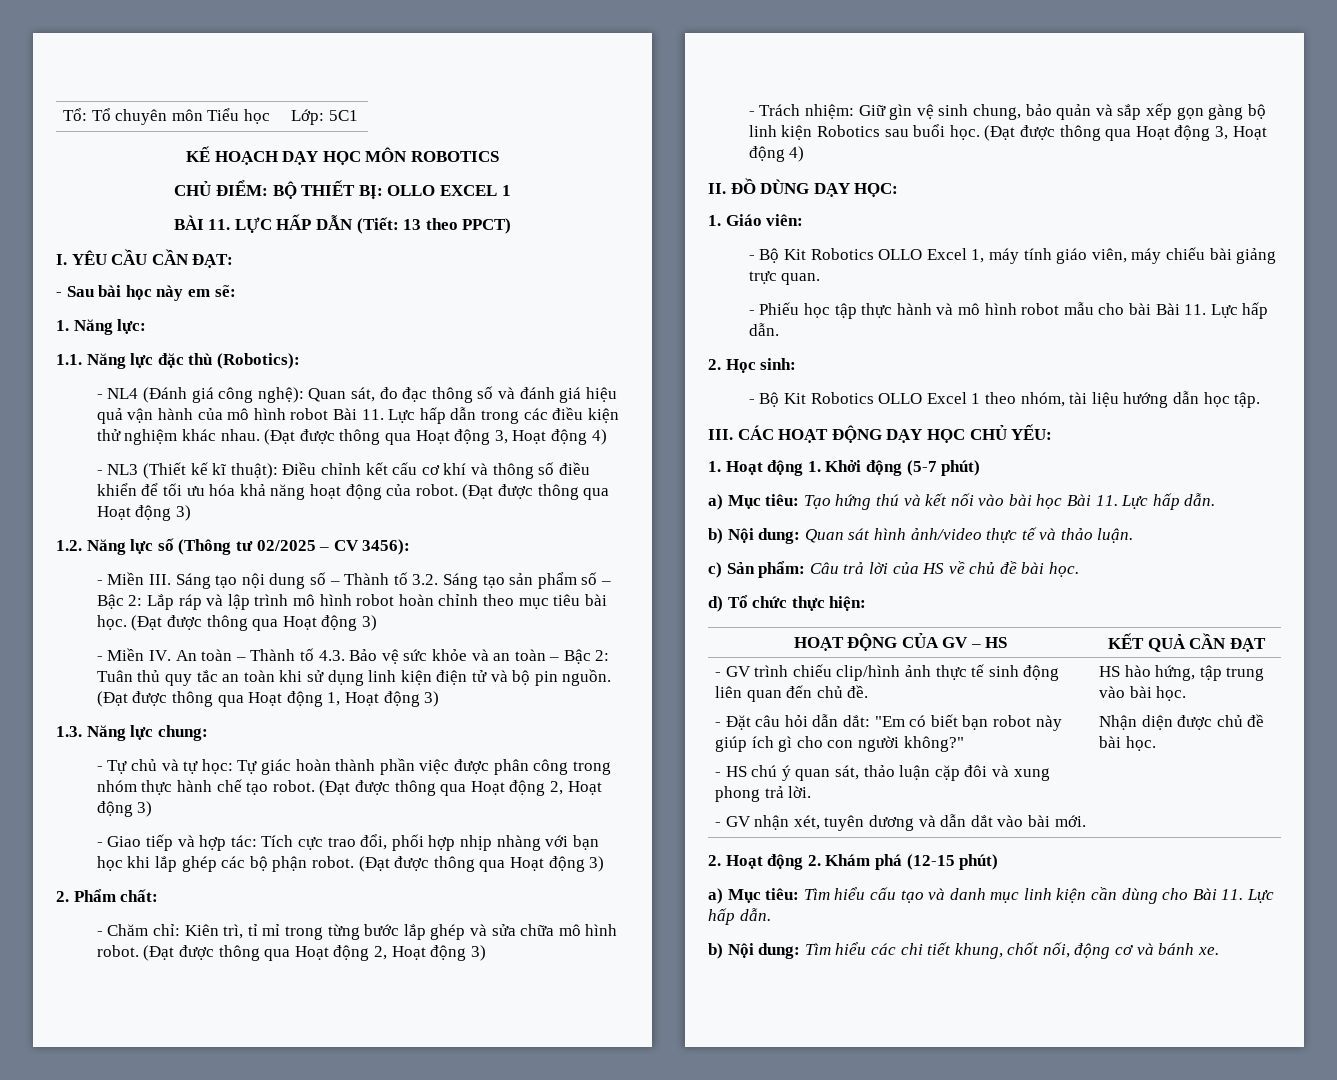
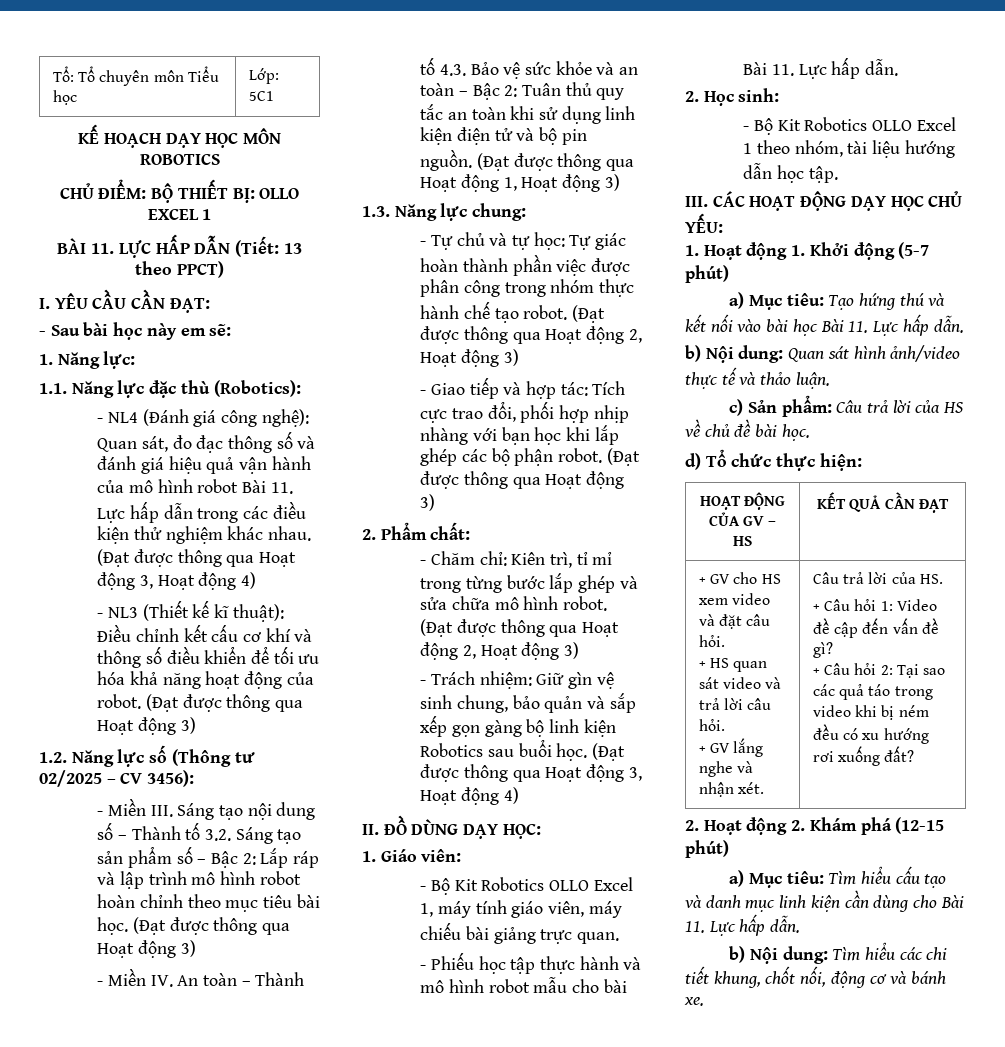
[715,664,1060,681] [715,685,869,702] [715,714,1062,731] [715,736,964,752] [715,765,1050,781] [715,786,812,802] [715,814,1086,831] [1099,665,1265,681] [1099,686,1187,701] [1099,714,1265,730] [1099,736,1156,751] - GV trình chiếu clip/hình ảnh thực tế sinh động liên quan đến chủ đề. // - Đặt câu hỏi dẫn dắt: "Em có biết bạn robot này giúp ích gì cho con người không?" // - HS chú ý quan sát, thảo luận cặp đôi và xung phong trả lời. // - GV nhận xét, tuyên dương và dẫn dắt vào bài mới. | HS hào hứng, tập trung vào bài học. // Nhận diện được chủ đề bài học. -> [698,572,781,584] [698,593,770,605] [698,614,771,629] [698,635,725,647] [698,658,768,672] [698,677,782,689] [698,698,772,710] [698,719,725,731] [698,738,764,757] [698,761,753,777] [698,782,764,797] [812,572,943,584] [812,599,937,611] [812,618,939,638] [812,642,833,658] [812,663,946,678] [812,684,933,700] [812,705,929,720] [812,724,929,744] [812,746,915,766] + GV cho HS xem video và đặt câu hỏi. // + HS quan sát video và trả lời câu hỏi. // + GV lắng nghe và nhận xét. | Câu trả lời của HS. // + Câu hỏi 1: Video đề cập đến vấn đề gì? // + Câu hỏi 2: Tại sao các quả táo trong video khi bị ném đều có xu hướng rơi xuống đất?

